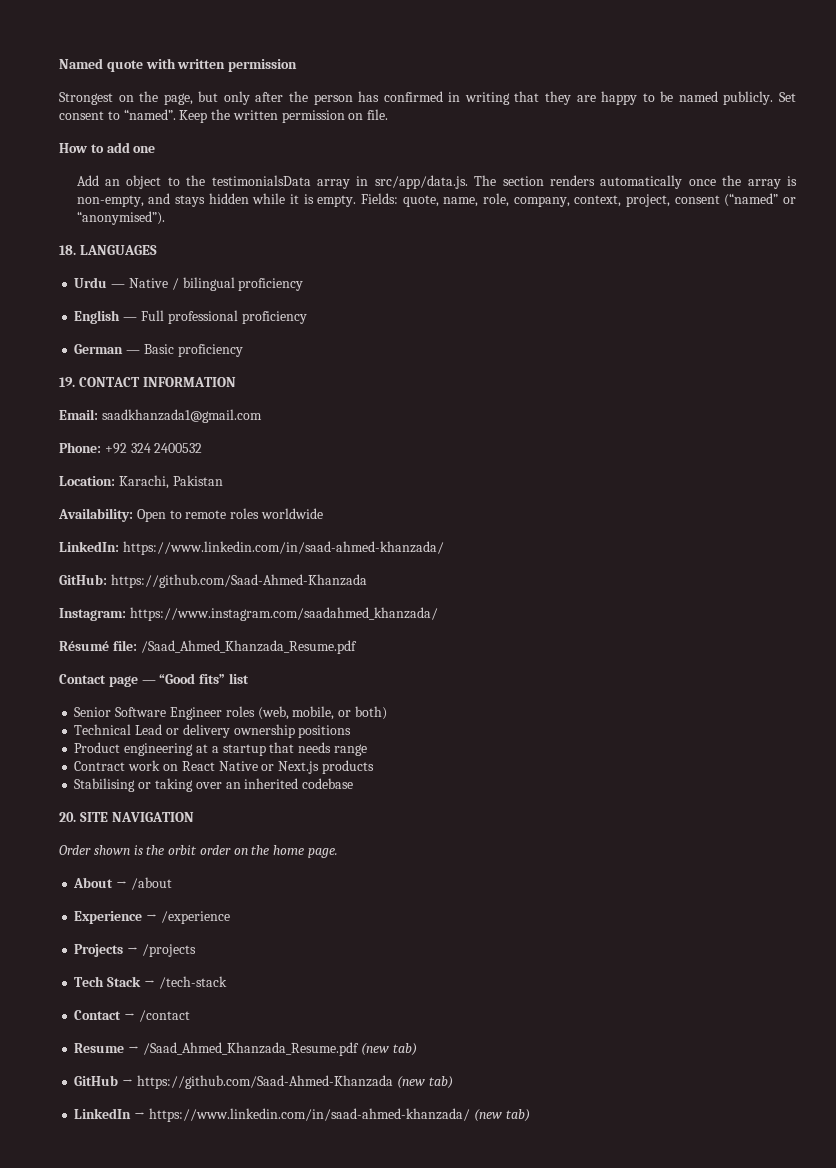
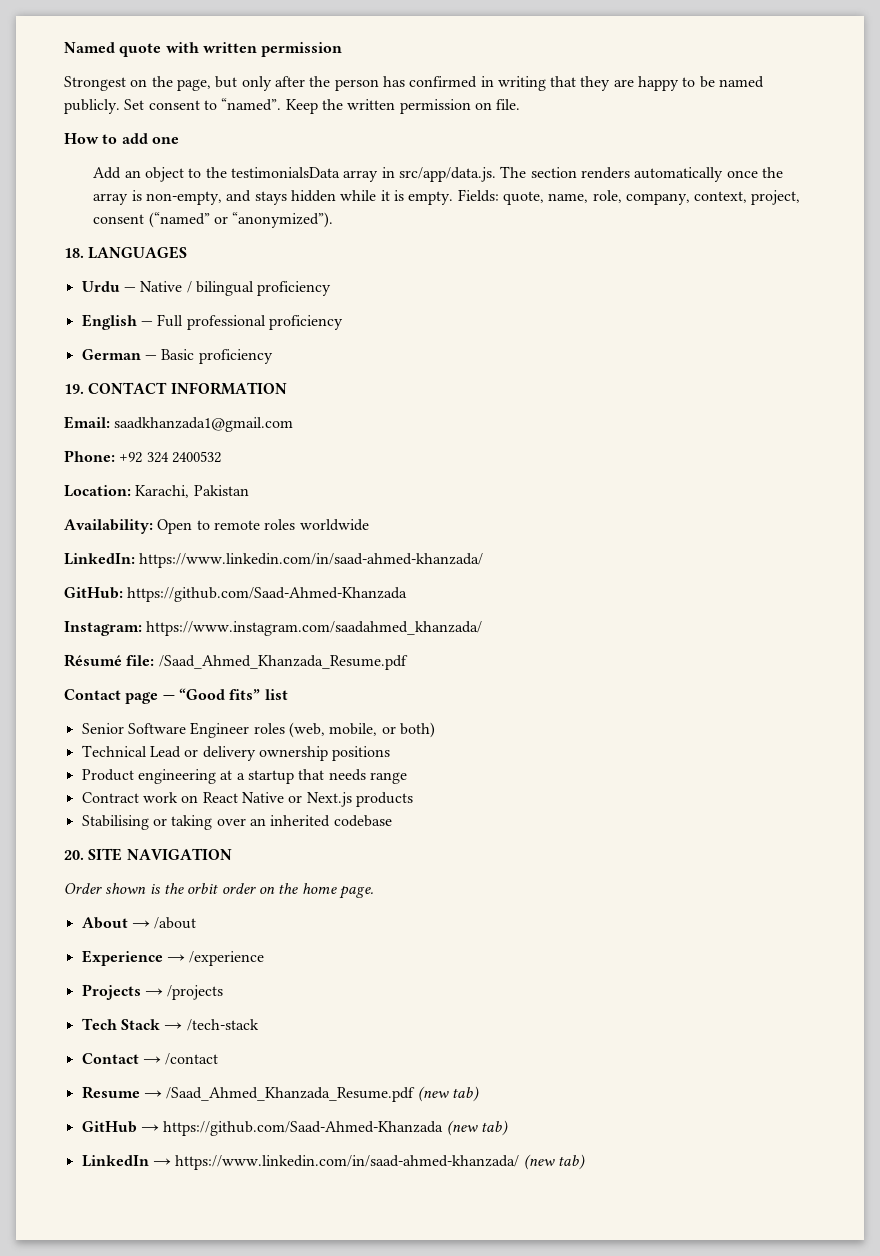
[76,211,165,225] “anonymised”). -> [232,212,334,228] “anonymized”).

